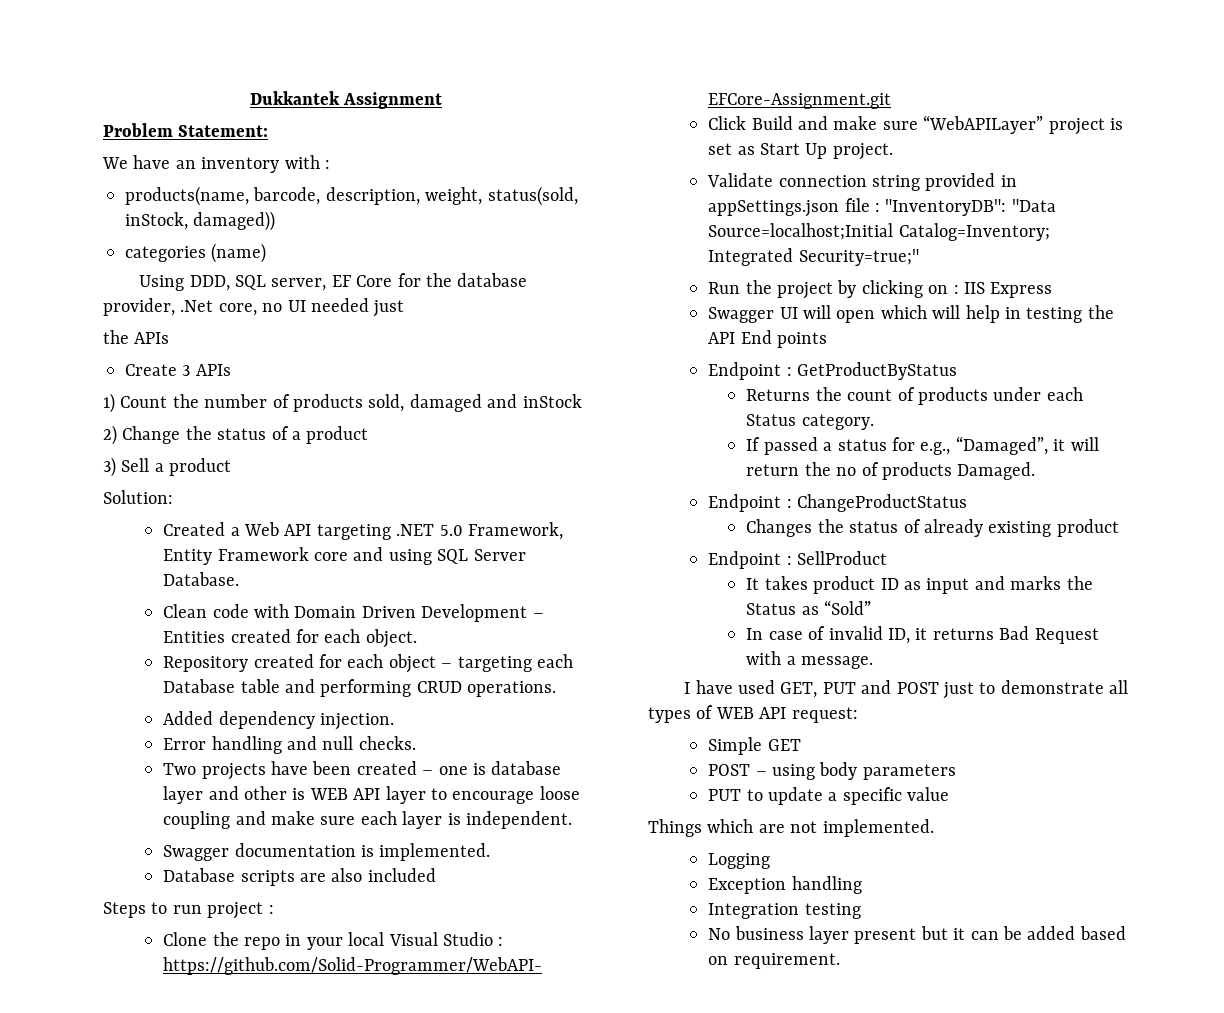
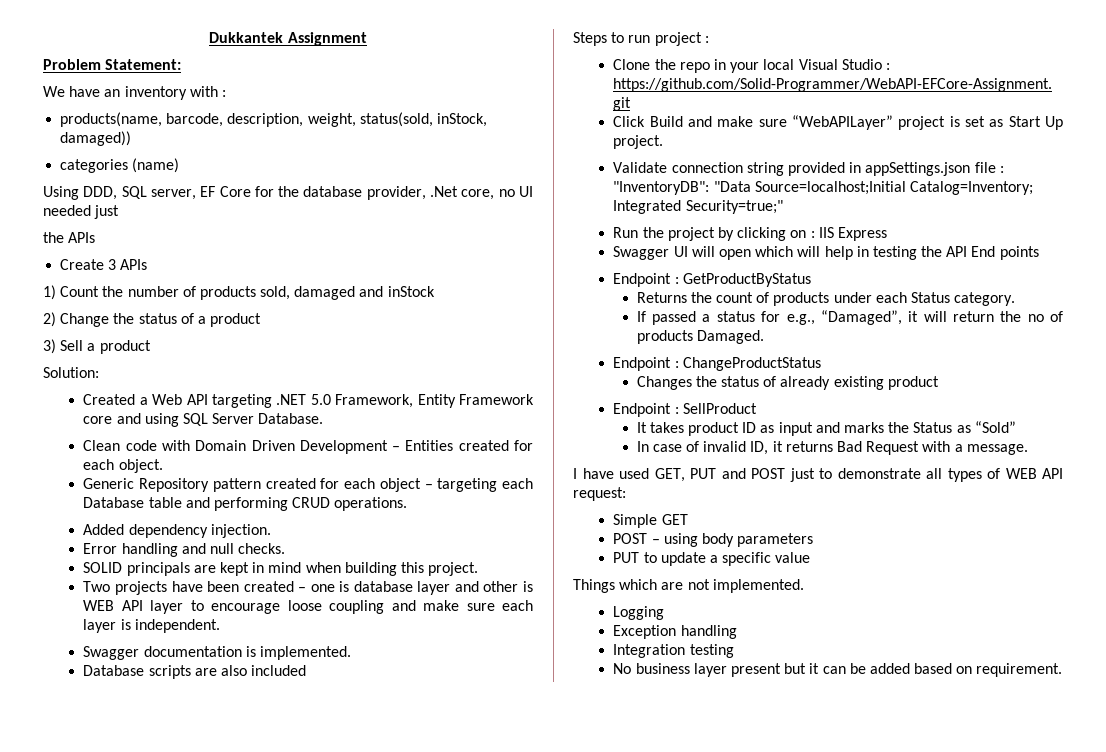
[163,656,249,672] Repository -> [83,478,261,492] Generic Repository pattern
(416, 743) none -> [83,562,479,576] // SOLID principals are kept in mind when building this project.

